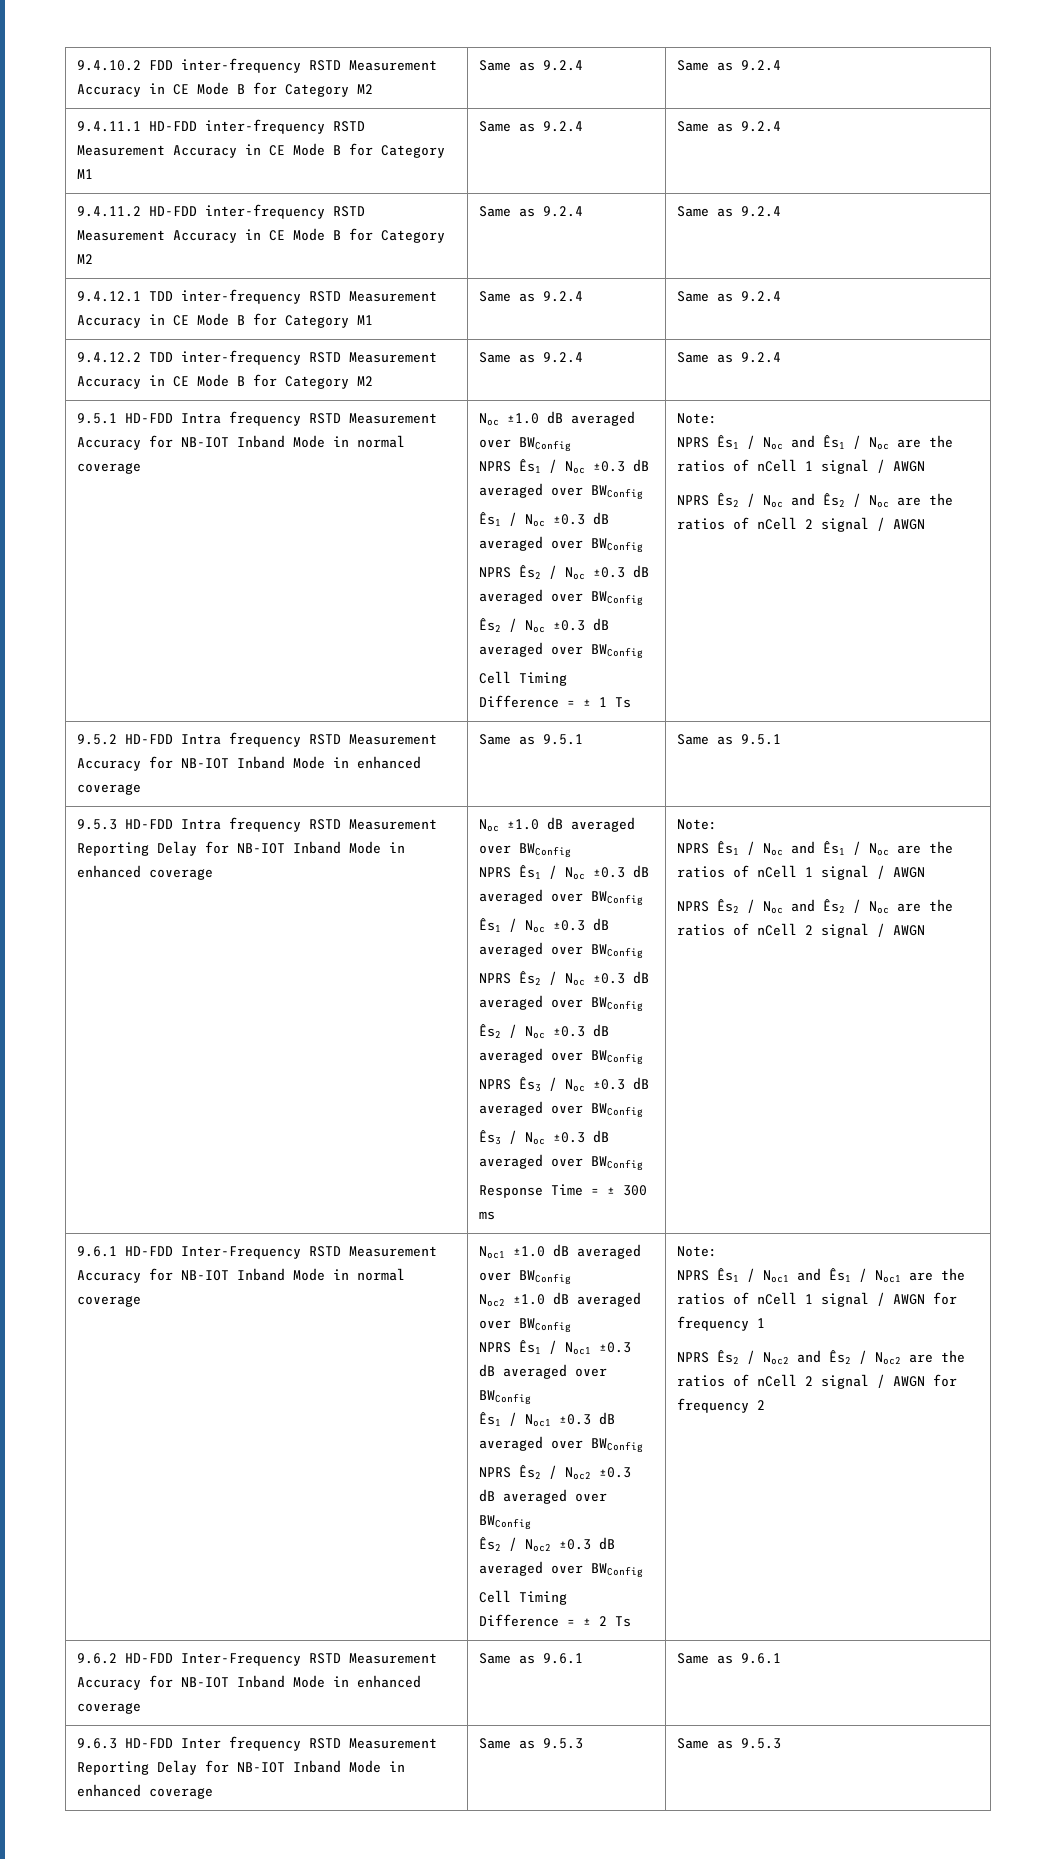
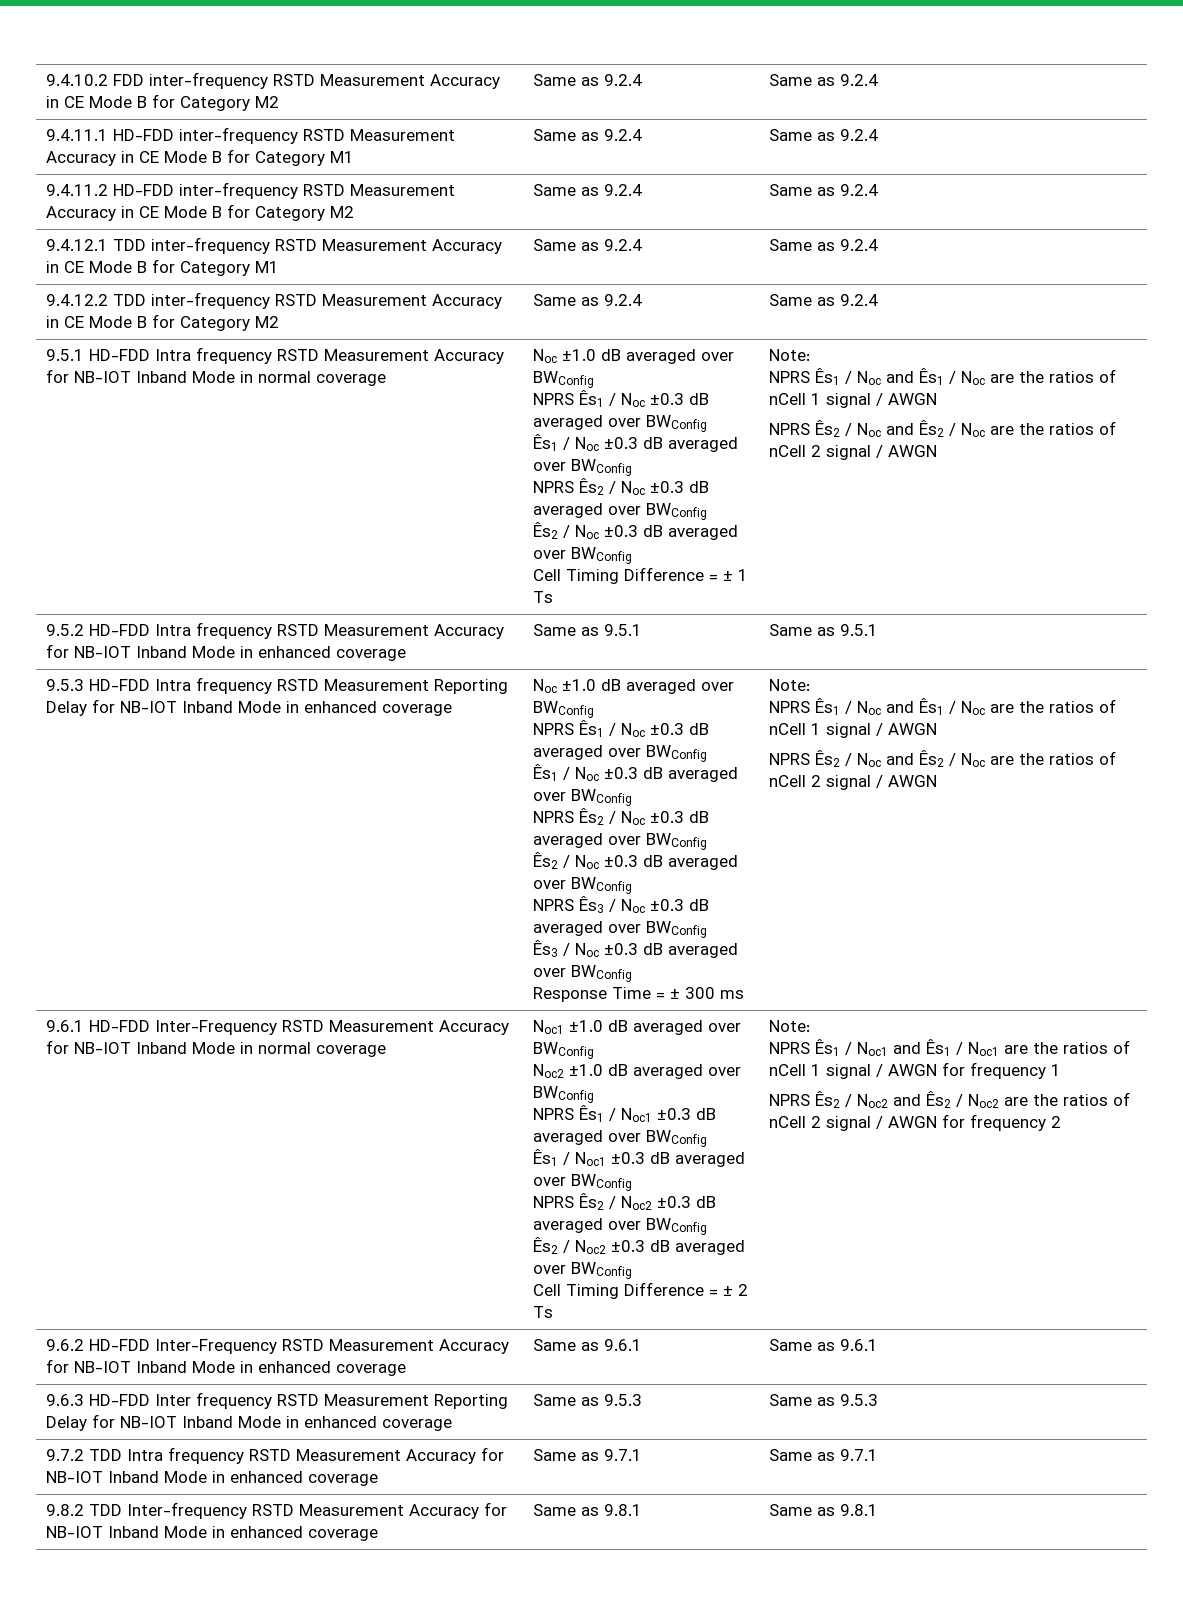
(782, 1743) none -> [46,1447,505,1464] [46,1471,379,1486] [533,1449,643,1461] [769,1449,879,1461] [46,1502,508,1519] [46,1526,379,1541] [533,1504,643,1516] [769,1504,879,1516] // 9.7.2 TDD Intra frequency RSTD Measurement Accuracy for NB-IOT Inband Mode in enhanced coverage | Same as 9.7.1 | Same as 9.7.1 // 9.8.2 TDD Inter-frequency RSTD Measurement Accuracy for NB-IOT Inband Mode in enhanced coverage | Same as 9.8.1 | Same as 9.8.1

